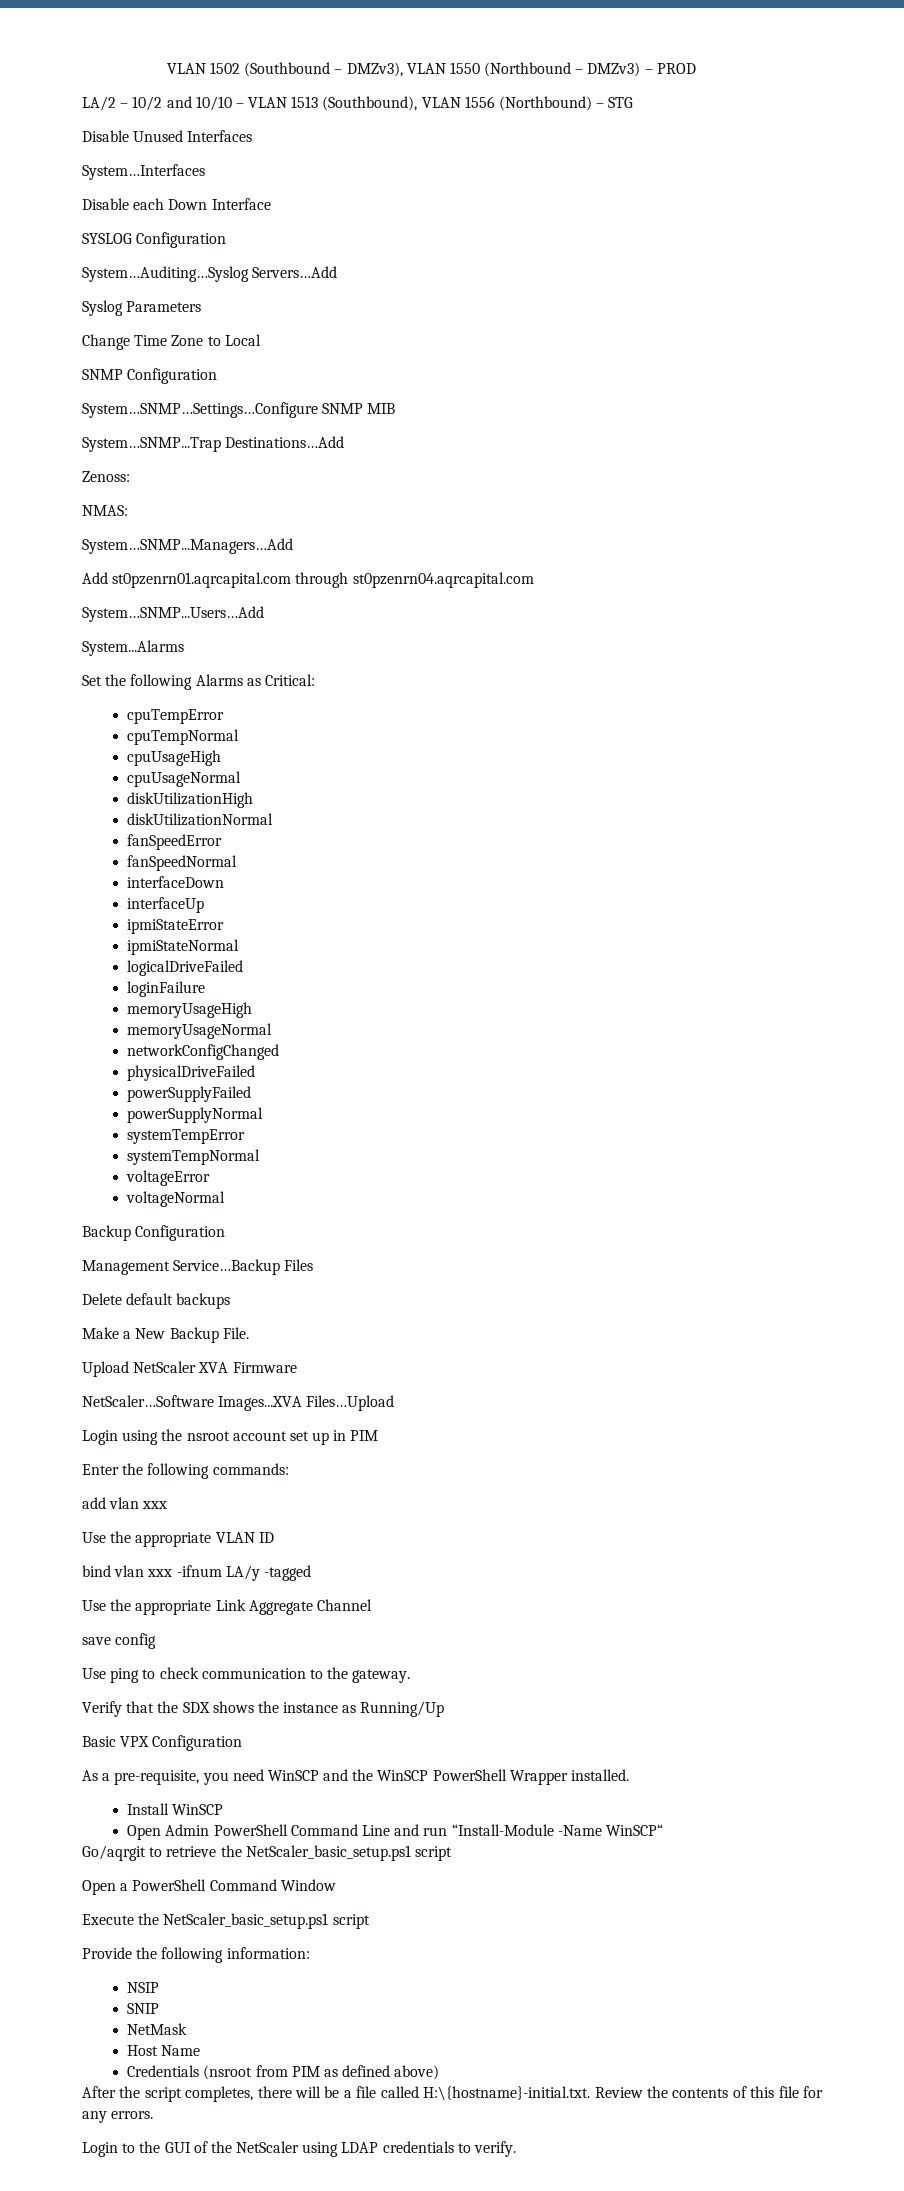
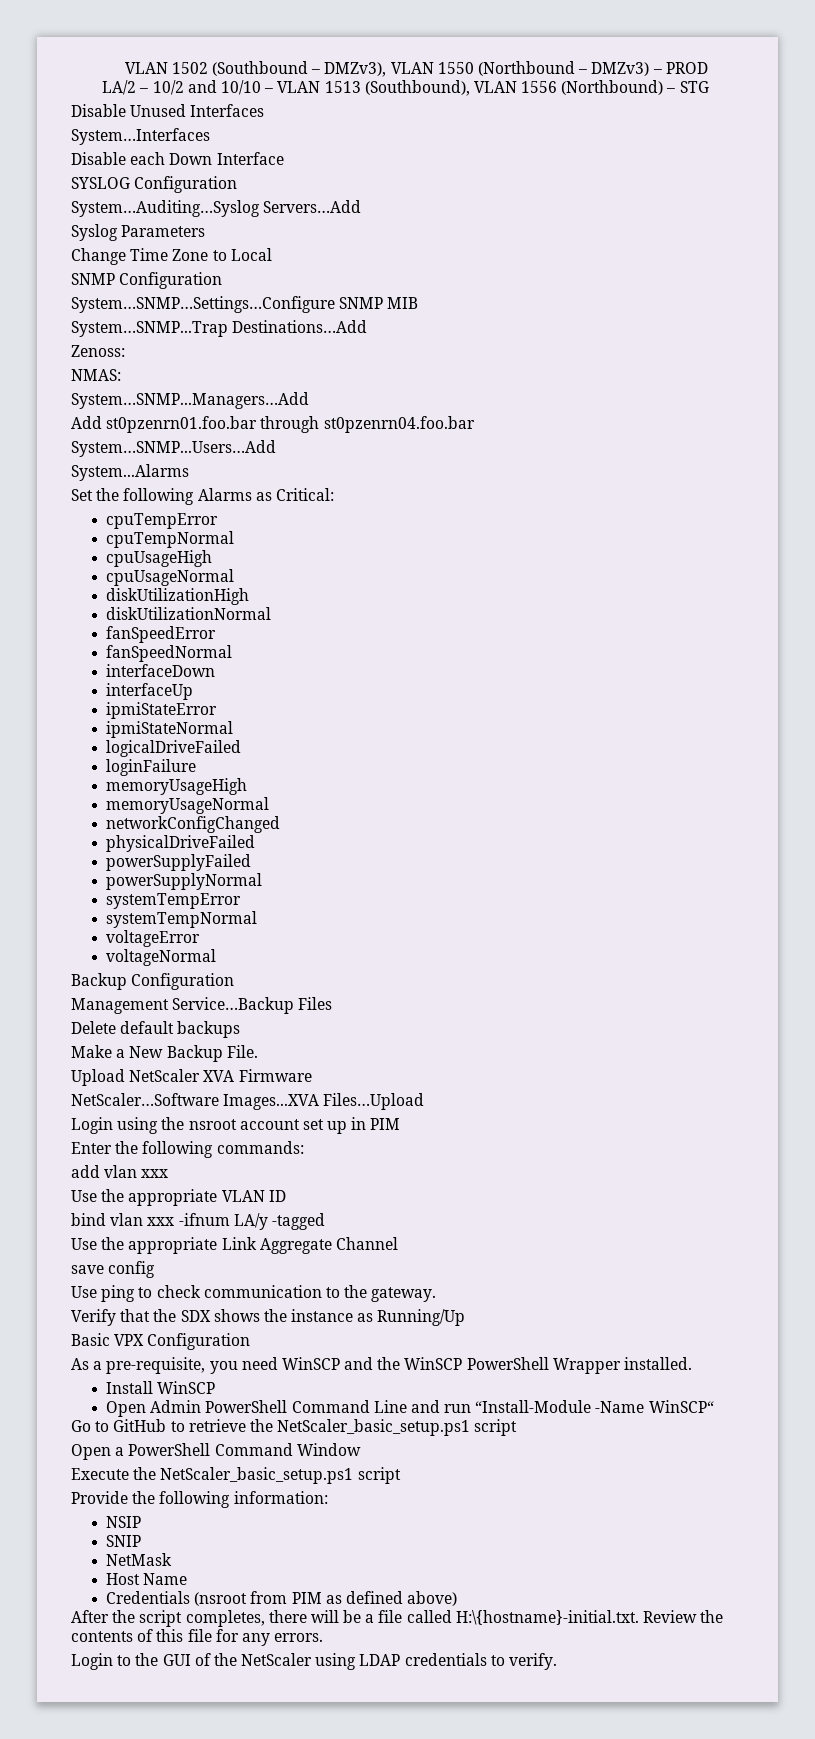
[112,572,534,588] st0pzenrn01.aqrcapital.com through st0pzenrn04.aqrcapital.com -> [106,416,475,433] st0pzenrn01.foo.bar through st0pzenrn04.foo.bar
[82,1845,146,1861] Go/aqrgit -> [71,1419,167,1432] Go to GitHub

